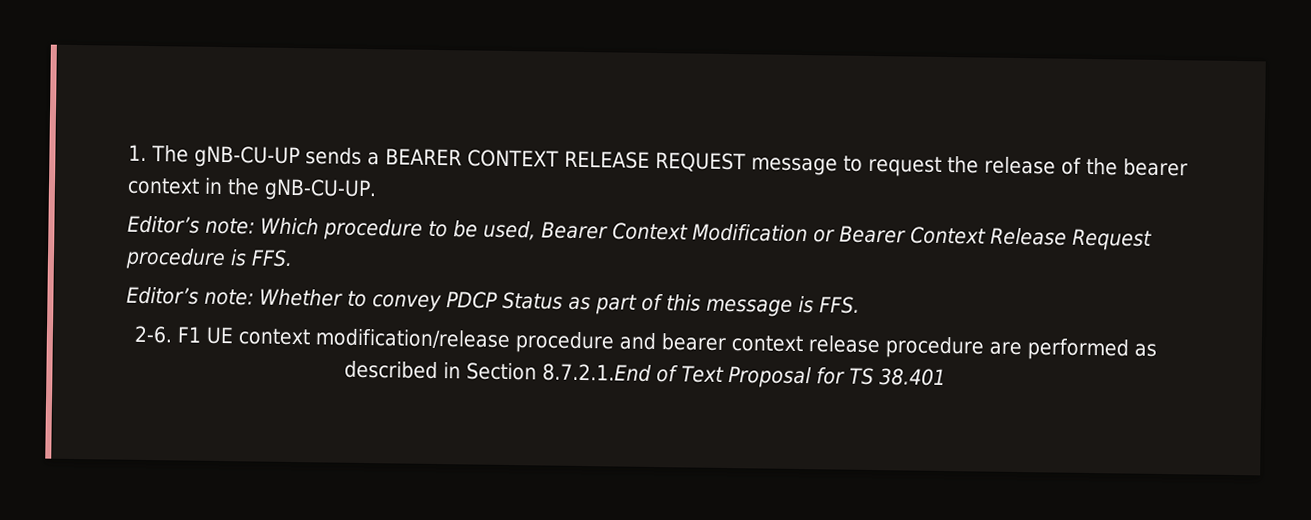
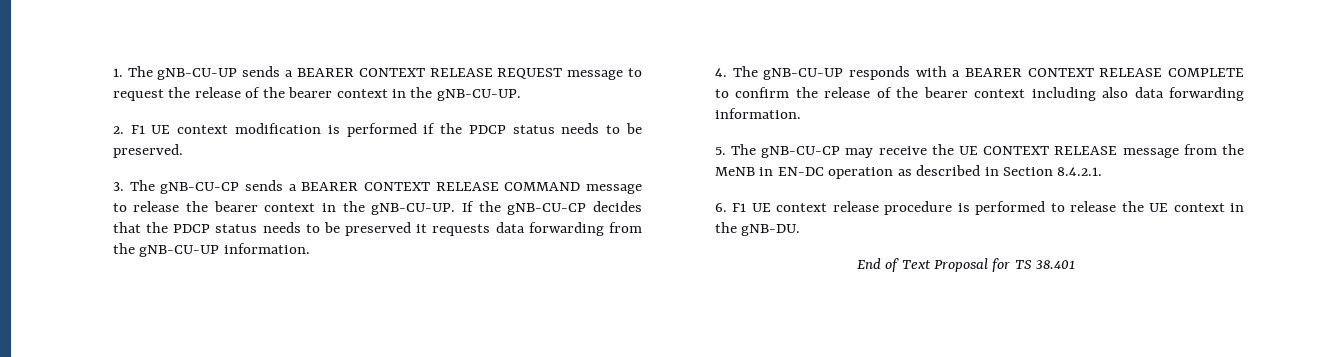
[127,215,1153,251] [125,247,294,271] [126,286,861,317] [133,325,1157,361] [343,360,652,382] Editor’s note: Which procedure to be used, Bearer Context Modification or Bearer Context Release Request procedure is FFS. // Editor’s note: Whether to convey PDCP Status as part of this message is FFS. // 2-6. F1 UE context modification/release procedure and bearer context release procedure are performed as described in Section 8.7.2.1.End -> [112,123,642,137] [112,144,183,158] [112,180,643,194] [112,201,642,215] [112,222,643,236] [112,243,310,257] [714,66,1244,80] [714,87,1244,101] [714,108,801,119] [714,144,1244,158] [714,165,1103,179] [714,201,1244,215] [714,222,801,236] [856,258,881,269] 2. F1 UE context modification is performed if the PDCP status needs to be preserved. // 3. The gNB-CU-CP sends a BEARER CONTEXT RELEASE COMMAND message to release the bearer context in the gNB-CU-UP. If the gNB-CU-CP decides that the PDCP status needs to be preserved it requests data forwarding from the gNB-CU-UP information. // 4. The gNB-CU-UP responds with a BEARER CONTEXT RELEASE COMPLETE to confirm the release of the bearer context including also data forwarding information. // 5. The gNB-CU-CP may receive the UE CONTEXT RELEASE message from the MeNB in EN-DC operation as described in Section 8.4.2.1. // 6. F1 UE context release procedure is performed to release the UE context in the gNB-DU. // End

